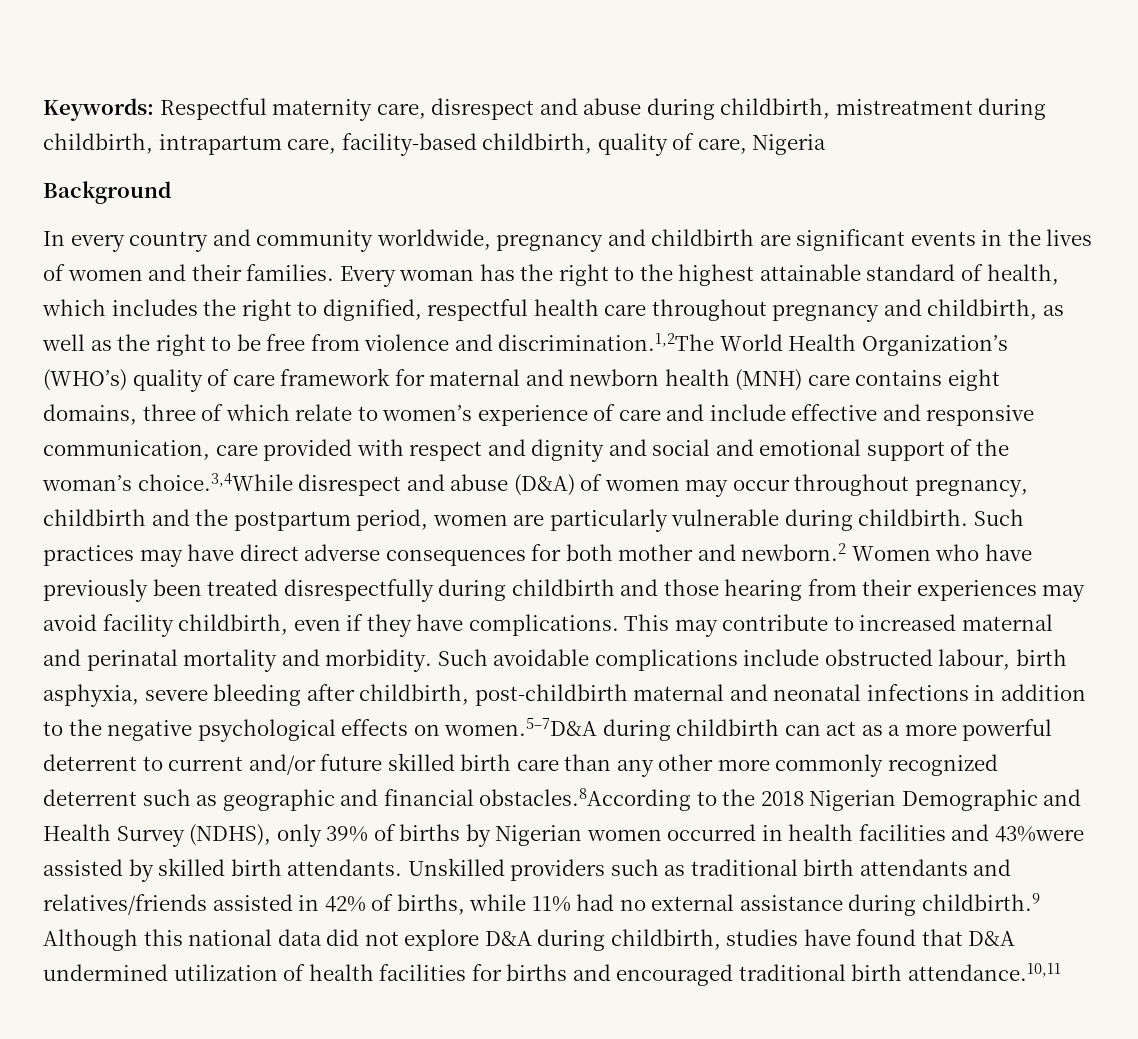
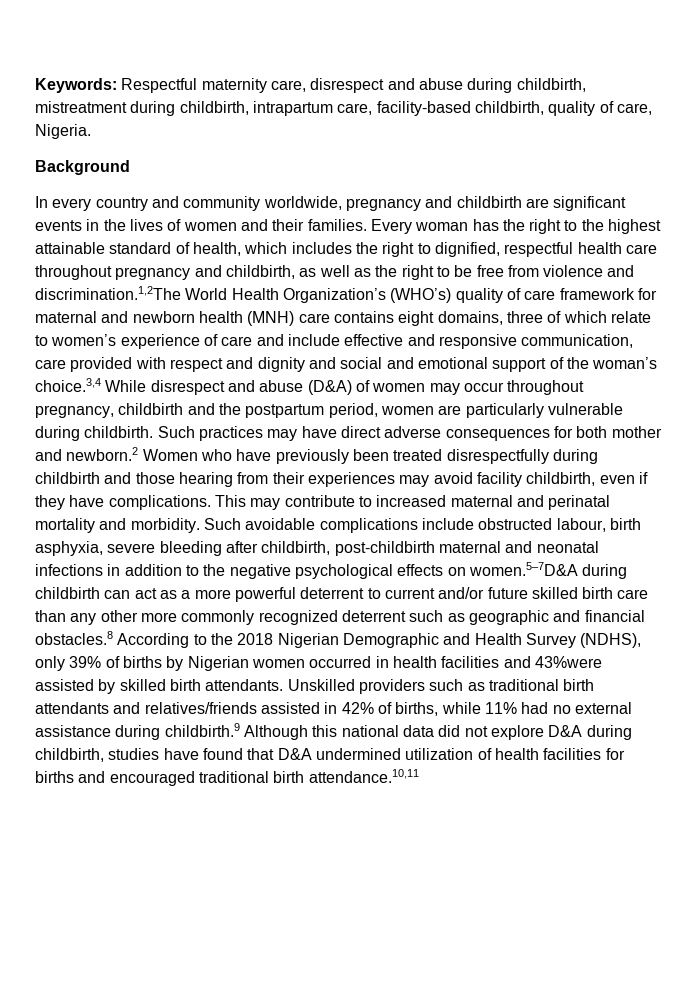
[752,134,827,155] Nigeria -> [35,124,91,139] Nigeria.
[137,473,293,491] choice.3,4While -> [35,378,147,392] choice.3,4 While
[479,788,692,811] obstacles.8According -> [35,631,190,648] obstacles.8 According

